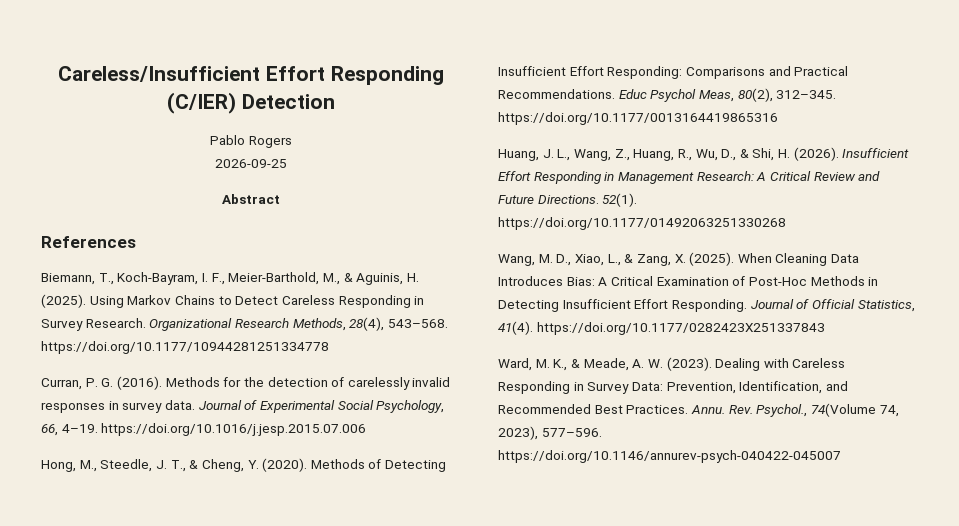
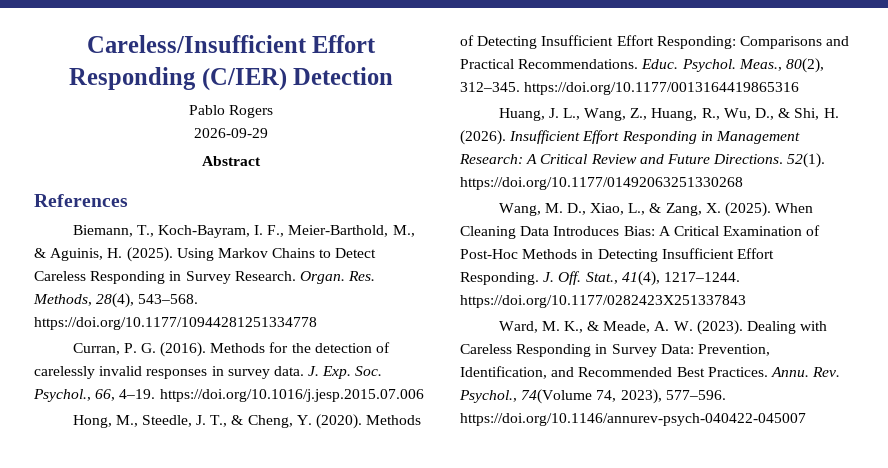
[215,159,287,168] 2026-09-25 -> [194,128,268,138] 2026-09-29
[149,318,289,331] Organizational Research -> [299,271,376,284] Organ. Res.
[198,400,445,413] Journal of Experimental Social Psychology, -> [308,366,383,379] [33,389,91,402] J. Exp. Soc. Psychol.,
[618,89,734,102] Educ Psychol Meas, -> [641,59,782,72] Educ. Psychol. Meas.,
[750,299,915,312] [498,321,533,335] Journal of Official Statistics, 41(4). -> [543,271,740,286] J. Off. Stat., 41(4), 1217–1244.

